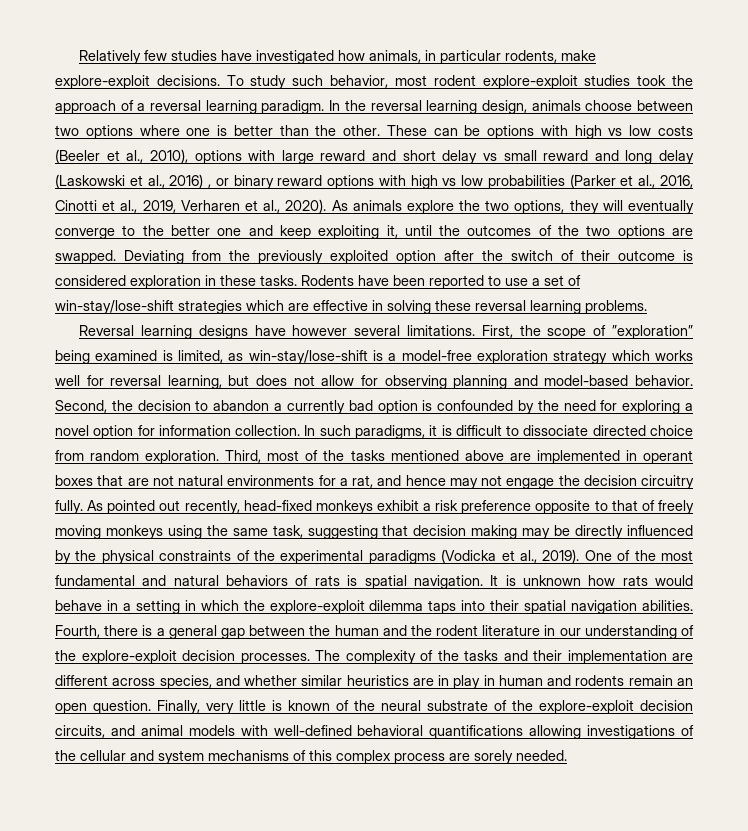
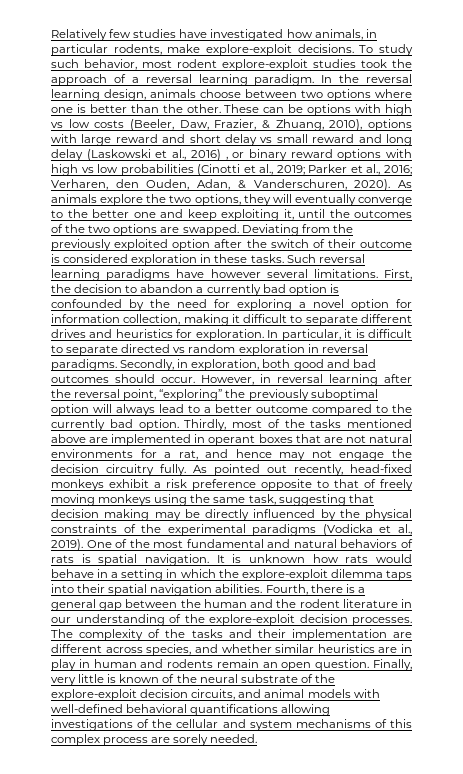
[55,149,144,163] (Beeler et al., -> [129,119,324,131] (Beeler, Daw, Frazier, & Zhuang,
[569,174,693,188] [55,200,281,213] (Parker et al., 2016, Cinotti et al., 2019, Verharen et al., -> [197,164,412,176] [51,179,347,190] (Cinotti et al., 2019; Parker et al., 2016; Verharen, den Ouden, Adan, & Vanderschuren,
[301,275,581,289] [55,300,647,314] [79,325,248,339] Rodents have been reported to use a set of win-stay/lose-shift strategies which are effective in solving these reversal learning problems. // Reversal learning designs -> [286,254,365,263] [51,269,171,281] Such reversal learning paradigms
[547,325,694,339] [55,350,693,364] [55,375,694,389] [55,400,133,413] scope of ”exploration” being examined is limited, as win-stay/lose-shift is a model-free exploration strategy which works well for reversal learning, but does not allow for observing planning and model-based behavior. Second, the -> (71, 288) none
[235,425,693,439] [55,450,262,464] collection. In such paradigms, it is difficult to dissociate directed choice from random exploration. Third, -> [123,314,412,326] [51,329,413,341] [51,344,368,356] [51,359,376,371] [51,374,412,386] [51,389,378,401] [51,404,412,416] [51,419,227,431] collection, making it difficult to separate different drives and heuristics for exploration. In particular, it is difficult to separate directed vs random exploration in reversal paradigms. Secondly, in exploration, both good and bad outcomes should occur. However, in reversal learning after the reversal point, “exploring” the previously suboptimal option will always lead to a better outcome compared to the currently bad option. Thirdly,

